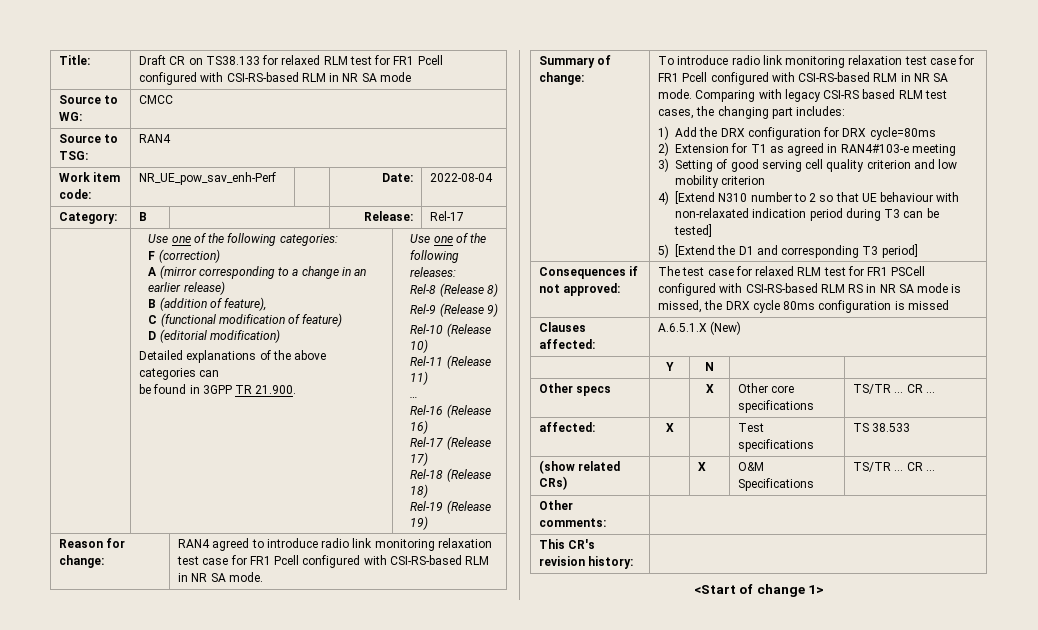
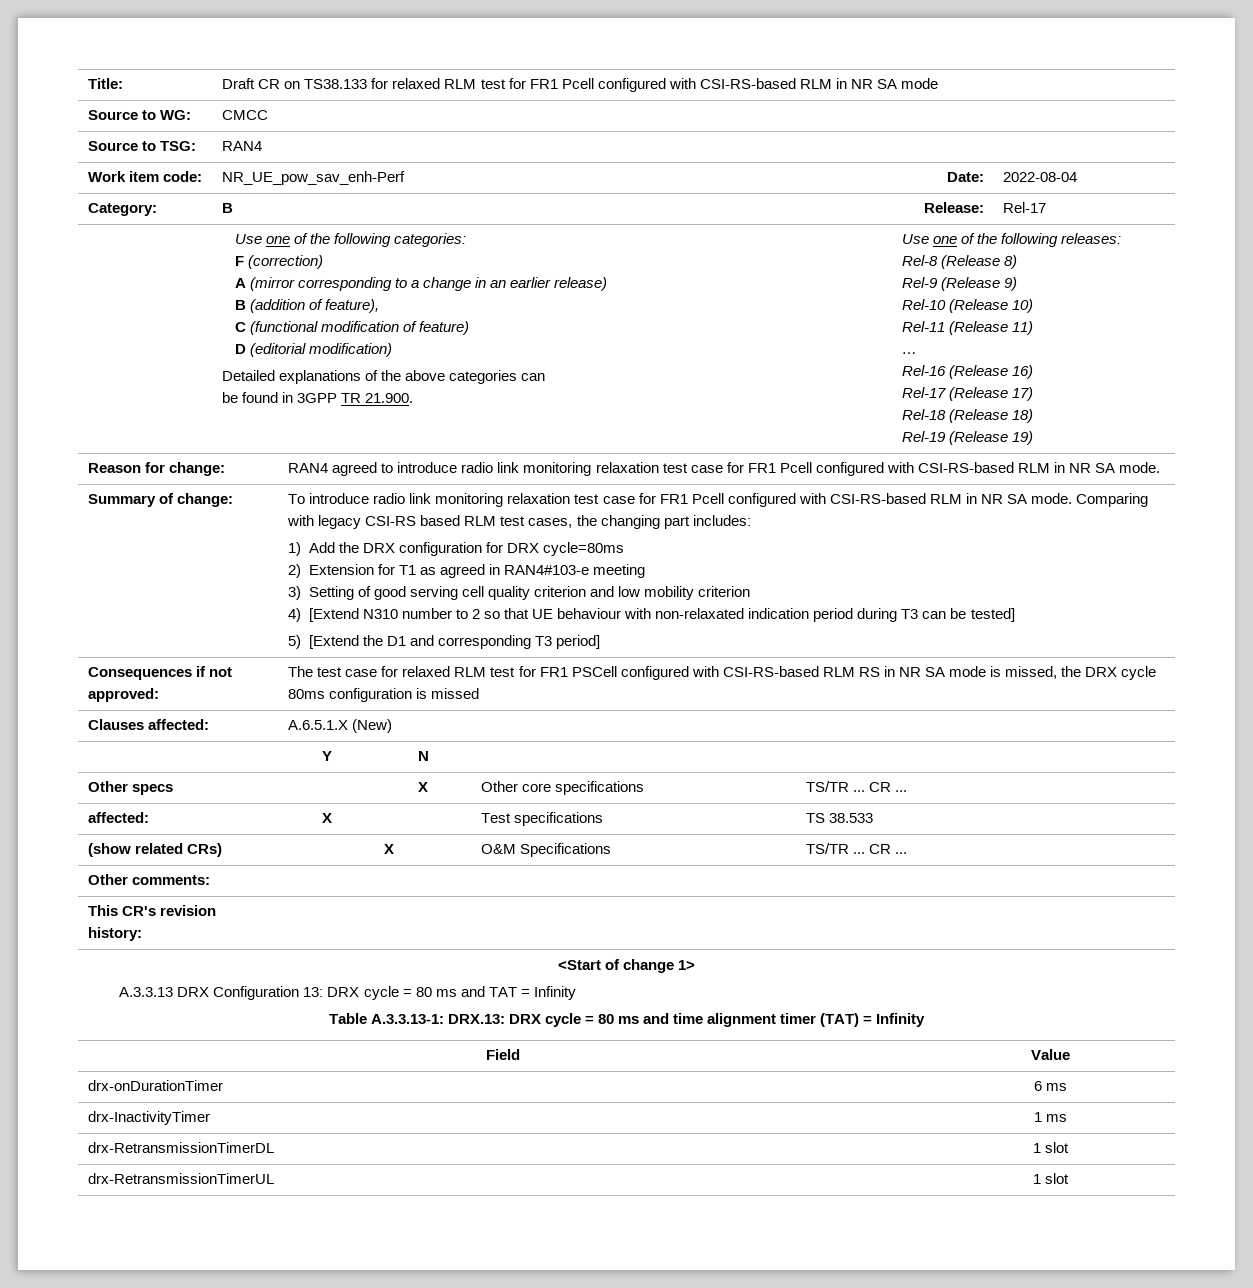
(825, 589) none -> [119,986,576,1000] [328,1013,926,1027] [485,1049,520,1060] [1031,1049,1070,1060] [88,1080,224,1091] [1033,1081,1068,1091] [88,1111,211,1125] [1033,1112,1068,1122] [88,1142,275,1153] [1032,1142,1070,1153] [88,1173,275,1184] [1032,1173,1070,1184] // A.3.3.13 DRX Configuration 13: DRX cycle = 80 ms and TAT = Infinity // Table A.3.3.13-1: DRX.13: DRX cycle = 80 ms and time alignment timer (TAT) = Infinity // Field | Value // drx-onDurationTimer | 6 ms // drx-InactivityTimer | 1 ms // drx-RetransmissionTimerDL | 1 slot // drx-RetransmissionTimerUL | 1 slot

